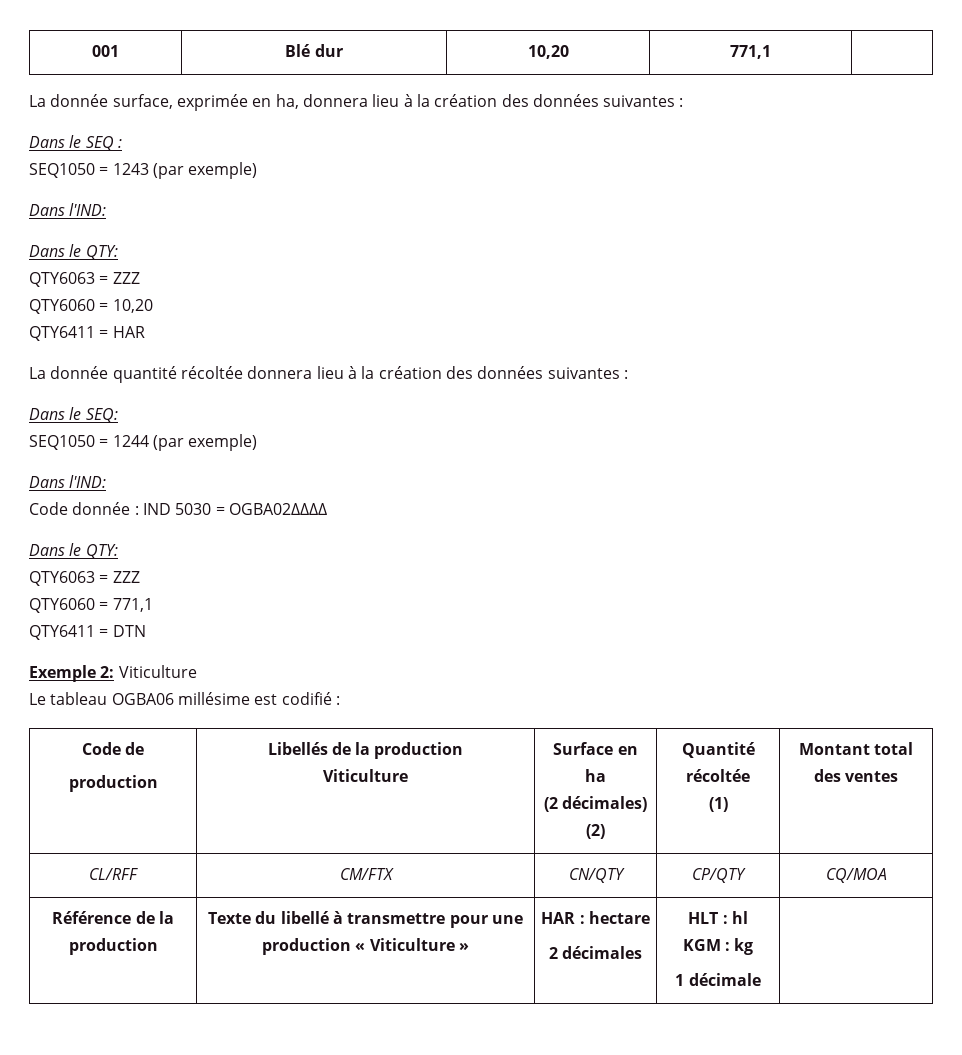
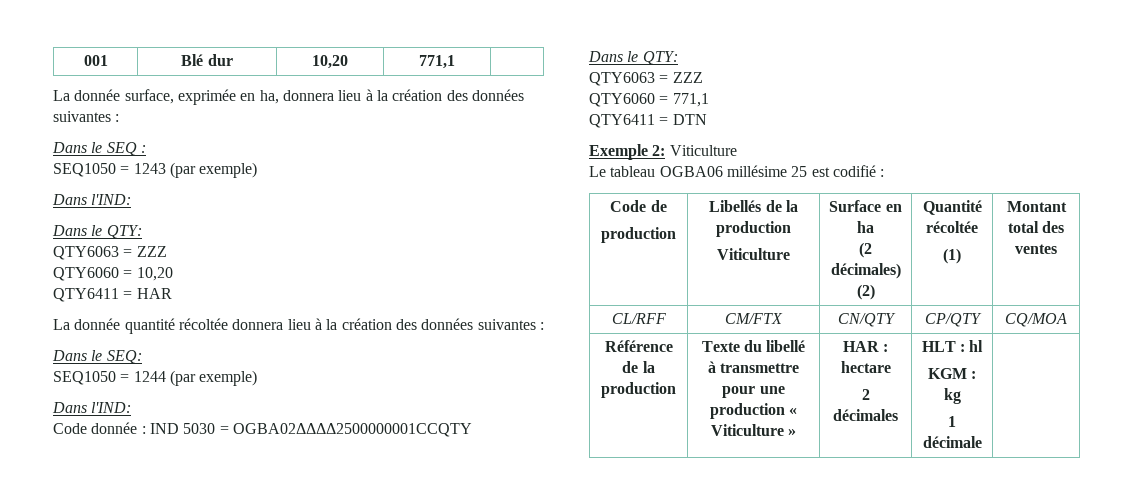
[228,503,327,515] OGBA02ΔΔΔΔ -> [232,423,472,437] OGBA02ΔΔΔΔ2500000001CCQTY
(250, 698) none -> [791,166,808,177] 25

